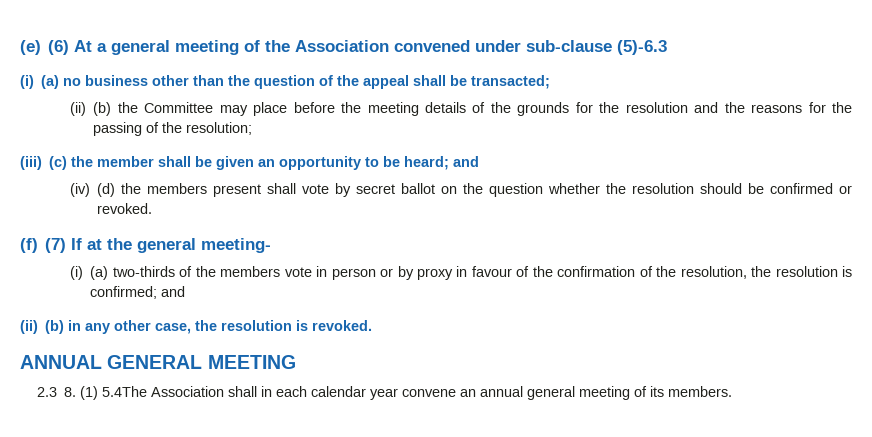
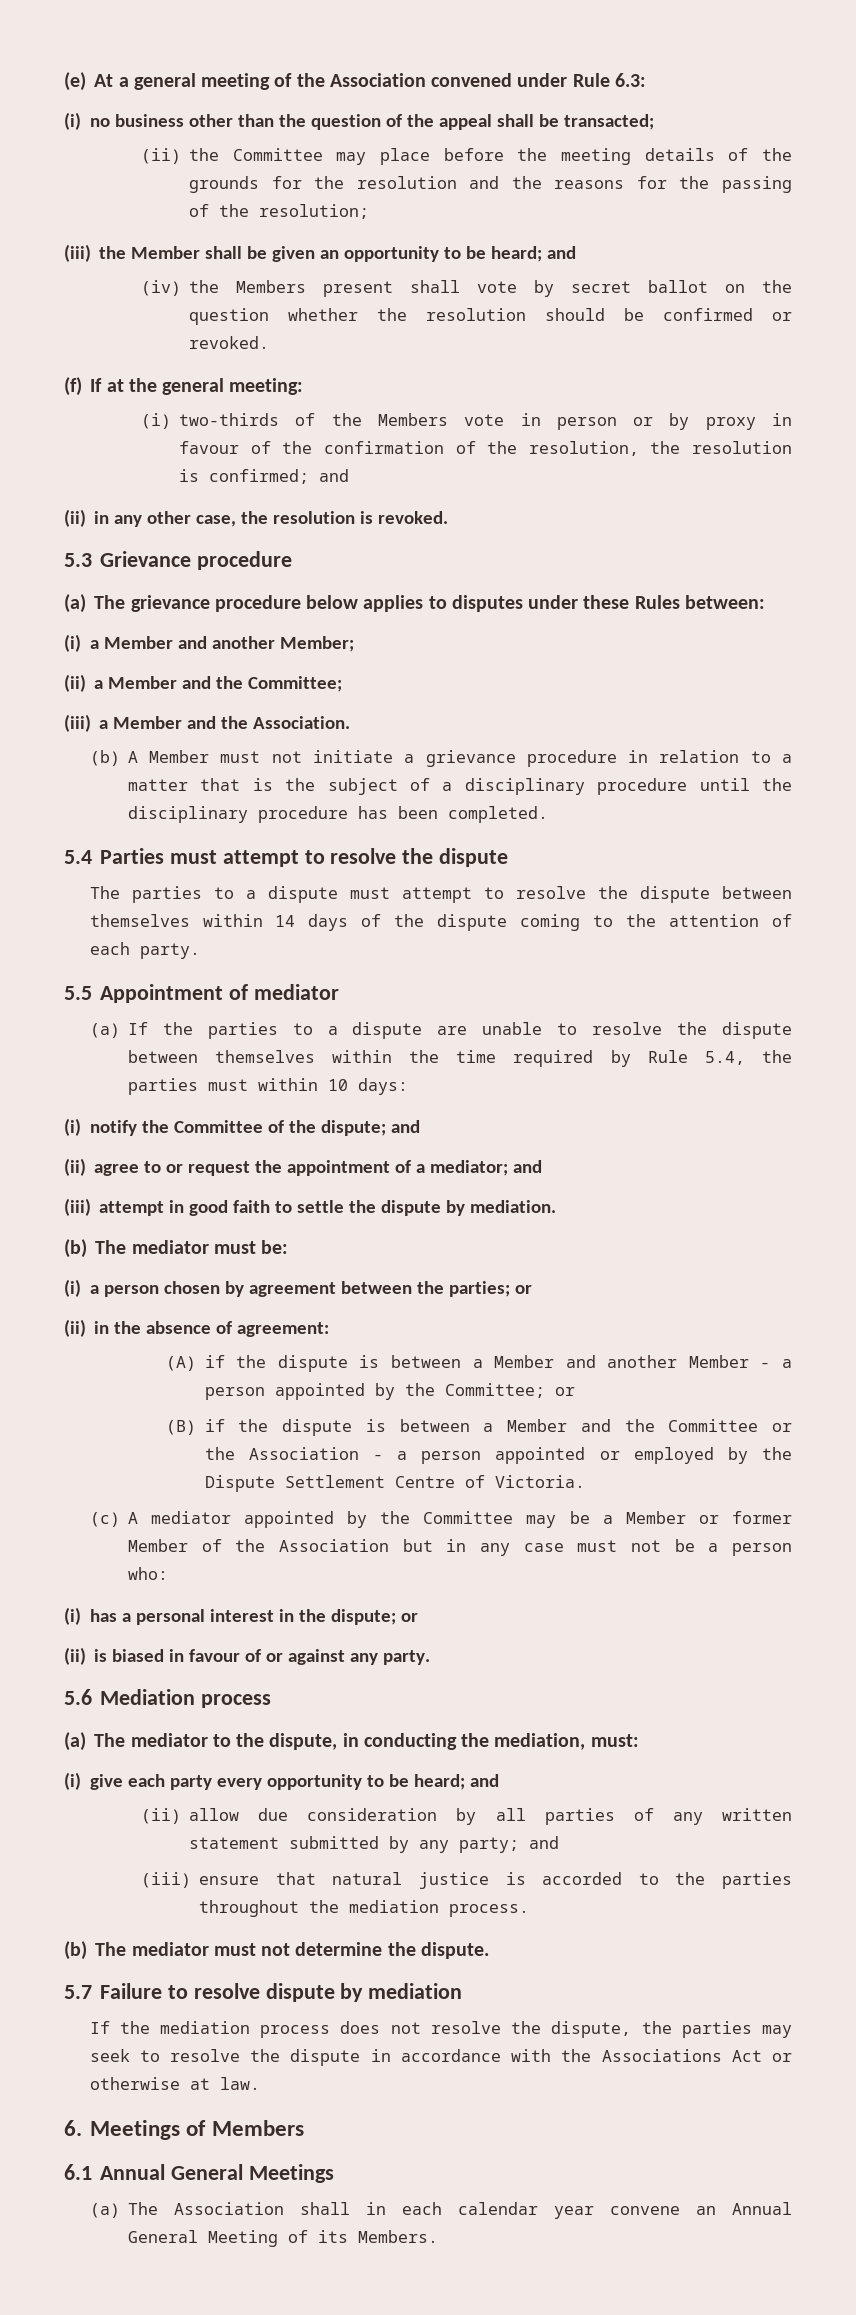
[48,40,70,55] (6) -> (86, 81) none
[526,40,668,55] [20,75,60,89] sub-clause (5)-6.3 // (i) (a) -> [572,73,646,87] [64,112,81,130] Rule 6.3: // (i)
[93,102,112,116] (b) -> (181, 156) none
[49,156,155,170] (c) the member -> [99,246,201,259] the Member
[97,183,208,197] (d) the members -> [189,280,307,293] the Members
[45,238,67,253] (7) -> (82, 386) none
[201,238,272,253] [70,266,109,280] meeting- // (i) (a) -> [229,378,304,395] [140,413,171,429] meeting: // (i)
[220,266,281,277] members -> [377,413,448,426] Members
[45,320,65,334] (b) -> (86, 518) none
[20,355,296,369] [36,386,147,400] ANNUAL GENERAL MEETING // 2.3 8. (1) 5.4The -> [64,551,293,570] [64,594,765,613] [64,634,354,652] [64,674,343,692] [64,714,351,732] [89,750,792,767] [127,778,793,795] [127,806,548,823] [64,848,509,867] [89,886,792,903] [89,914,793,931] [89,942,200,959] [64,984,339,1003] [89,1022,792,1039] [127,1050,793,1067] [127,1078,408,1095] [64,1118,420,1136] [64,1158,543,1176] [64,1198,557,1216] [64,1239,289,1258] [64,1279,532,1297] [64,1319,330,1337] [166,1355,792,1372] [204,1383,575,1400] [166,1419,792,1436] [204,1447,793,1464] [204,1475,585,1492] [89,1511,793,1528] [127,1539,793,1556] [127,1567,168,1580] [64,1607,418,1625] [64,1647,431,1665] [64,1689,272,1708] [64,1732,639,1751] [64,1772,499,1790] [140,1808,793,1825] [189,1836,560,1853] [140,1872,793,1889] [199,1900,530,1917] [64,1941,489,1960] [64,1983,463,2002] [89,2021,792,2038] [89,2049,792,2066] [89,2077,260,2090] [64,2120,304,2140] [64,2164,334,2183] [89,2202,158,2218] 5.3 Grievance procedure // (a) The grievance procedure below applies to disputes under these Rules between: // (i) a Member and another Member; // (ii) a Member and the Committee; // (iii) a Member and the Association. // (b) A Member must not initiate a grievance procedure in relation to a matter that is the subject of a disciplinary procedure until the disciplinary procedure has been completed. // 5.4 Parties must attempt to resolve the dispute // The parties to a dispute must attempt to resolve the dispute between themselves within 14 days of the dispute coming to the attention of each party. // 5.5 Appointment of mediator // (a) If the parties to a dispute are unable to resolve the dispute between themselves within the time required by Rule 5.4, the parties must within 10 days: // (i) notify the Committee of the dispute; and // (ii) agree to or request the appointment of a mediator; and // (iii) attempt in good faith to settle the dispute by mediation. // (b) The mediator must be: // (i) a person chosen by agreement between the parties; or // (ii) in the absence of agreement: // (A) if the dispute is between a Member and another Member - a person appointed by the Committee; or // (B) if the dispute is between a Member and the Committee or the Association - a person appointed or employed by the Dispute Settlement Centre of Victoria. // (c) A mediator appointed by the Committee may be a Member or former Member of the Association but in any case must not be a person who: // (i) has a personal interest in the dispute; or // (ii) is biased in favour of or against any party. // 5.6 Mediation process // (a) The mediator to the dispute, in conducting the mediation, must: // (i) give each party every opportunity to be heard; and // (ii) allow due consideration by all parties of any written statement submitted by any party; and // (iii) ensure that natural justice is accorded to the parties throughout the mediation process. // (b) The mediator must not determine the dispute. // 5.7 Failure to resolve dispute by mediation // If the mediation process does not resolve the dispute, the parties may seek to resolve the dispute in accordance with the Associations Act or otherwise at law. // 6. Meetings of Members // 6.1 Annual General Meetings // (a) The
[479,386,630,400] annual general meeting -> [732,2202,792,2215] [127,2230,278,2247] Annual General Meeting
[667,386,732,397] members. -> [357,2230,438,2243] Members.

